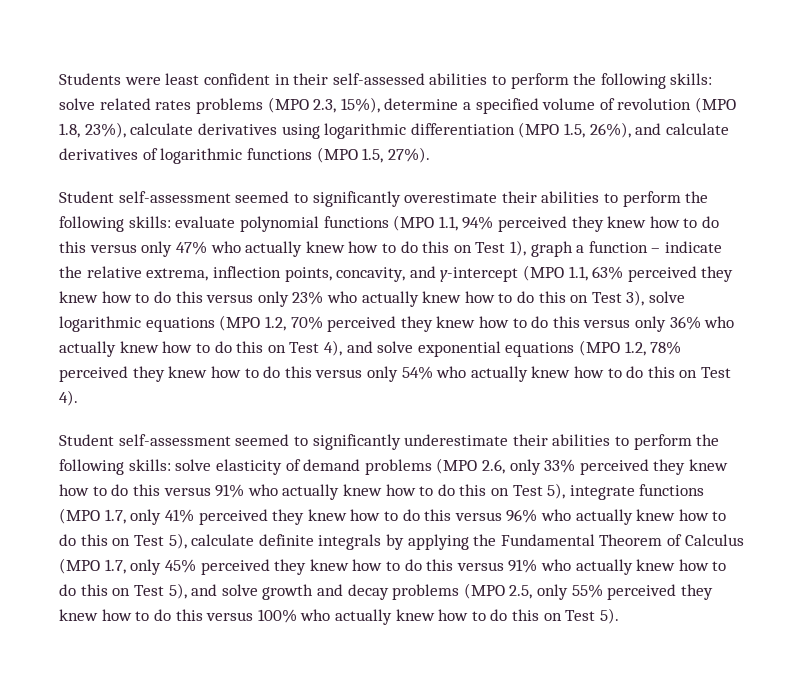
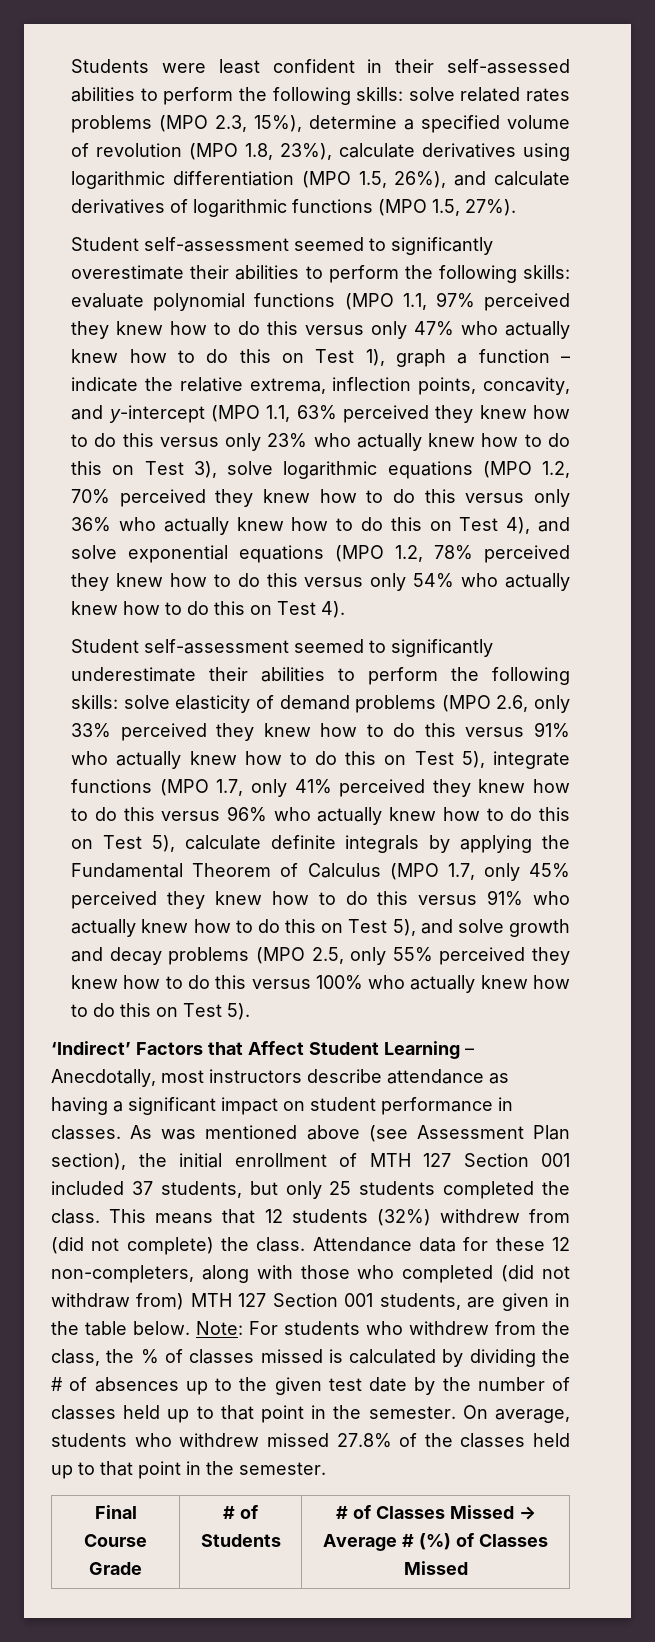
[462,216,494,230] 94% -> [435,292,475,308] 97%
(619, 616) none -> [51,1041,474,1059] [51,1069,509,1087] [51,1097,513,1115] [51,1125,570,1142] [51,1153,570,1170] [51,1181,570,1199] [51,1209,570,1226] [51,1237,570,1255] [51,1265,570,1283] [51,1293,571,1311] [51,1321,570,1336] [51,1349,570,1367] [51,1377,570,1395] [51,1405,570,1423] [51,1433,570,1448] [51,1461,326,1479] [94,1505,137,1519] [84,1534,147,1547] [89,1562,142,1575] [222,1505,258,1519] [200,1534,281,1547] [335,1505,536,1520] [323,1533,548,1551] [403,1561,468,1575] // ‘Indirect’ Factors that Affect Student Learning – Anecdotally, most instructors describe attendance as having a significant impact on student performance in classes. As was mentioned above (see Assessment Plan section), the initial enrollment of MTH 127 Section 001 included 37 students, but only 25 students completed the class. This means that 12 students (32%) withdrew from (did not complete) the class. Attendance data for these 12 non-completers, along with those who completed (did not withdraw from) MTH 127 Section 001 students, are given in the table below. Note: For students who withdrew from the class, the % of classes missed is calculated by dividing the # of absences up to the given test date by the number of classes held up to that point in the semester. On average, students who withdrew missed 27.8% of the classes held up to that point in the semester. // Final Course Grade | # of Students | # of Classes Missed → Average # (%) of Classes Missed

